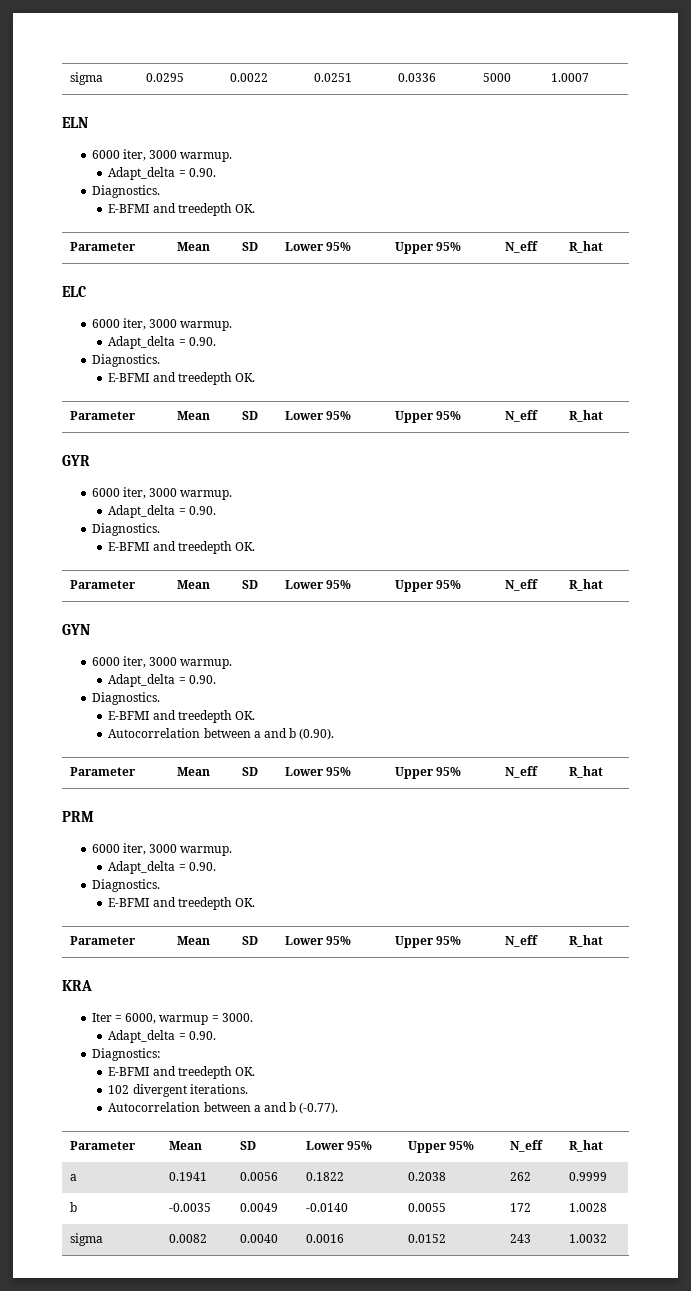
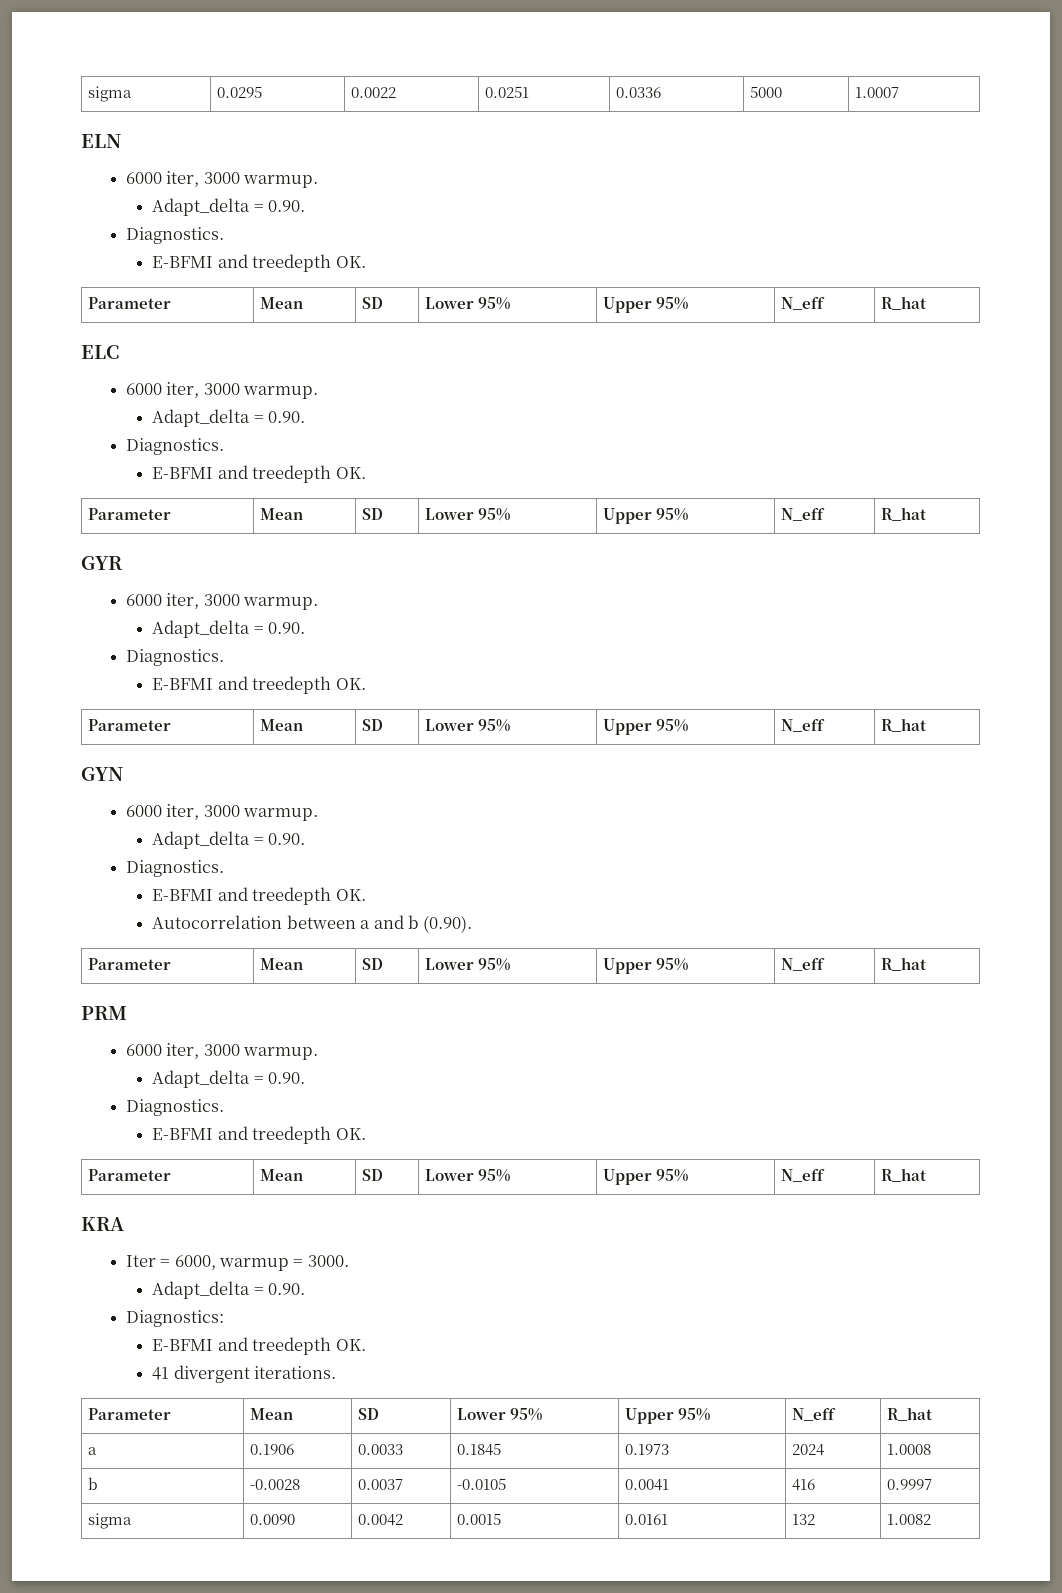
[108,1085,130,1094] 102 -> [152,1367,170,1380] 41
[108,1102,339,1114] // Autocorrelation between a and b (-0.77). -> (337, 1372) none
[168,1172,207,1181] [239,1172,278,1181] [305,1172,344,1181] [407,1172,446,1181] [509,1172,531,1181] [568,1172,607,1181] [69,1202,77,1212] [168,1203,211,1212] [239,1203,278,1212] [305,1203,348,1212] [407,1203,446,1212] [509,1203,531,1212] [568,1203,607,1212] [69,1233,103,1246] [168,1234,207,1243] [239,1234,278,1243] [305,1234,344,1243] [407,1234,446,1243] [509,1234,531,1243] [568,1234,607,1243] 0.1941 | 0.0056 | 0.1822 | 0.2038 | 262 | 0.9999 // b | -0.0035 | 0.0049 | -0.0140 | 0.0055 | 172 | 1.0028 // sigma | 0.0082 | 0.0040 | 0.0016 | 0.0152 | 243 | 1.0032 -> [250,1444,295,1455] [358,1444,404,1455] [457,1443,502,1456] [625,1444,670,1455] [792,1444,825,1456] [887,1444,932,1455] [88,1477,99,1490] [250,1479,301,1490] [358,1479,404,1490] [457,1478,507,1490] [625,1479,670,1491] [792,1479,816,1491] [887,1479,933,1490] [88,1513,133,1529] [250,1514,296,1525] [358,1514,404,1526] [457,1513,502,1525] [625,1514,669,1525] [792,1514,816,1525] [887,1514,932,1525] 0.1906 | 0.0033 | 0.1845 | 0.1973 | 2024 | 1.0008 // b | -0.0028 | 0.0037 | -0.0105 | 0.0041 | 416 | 0.9997 // sigma | 0.0090 | 0.0042 | 0.0015 | 0.0161 | 132 | 1.0082

